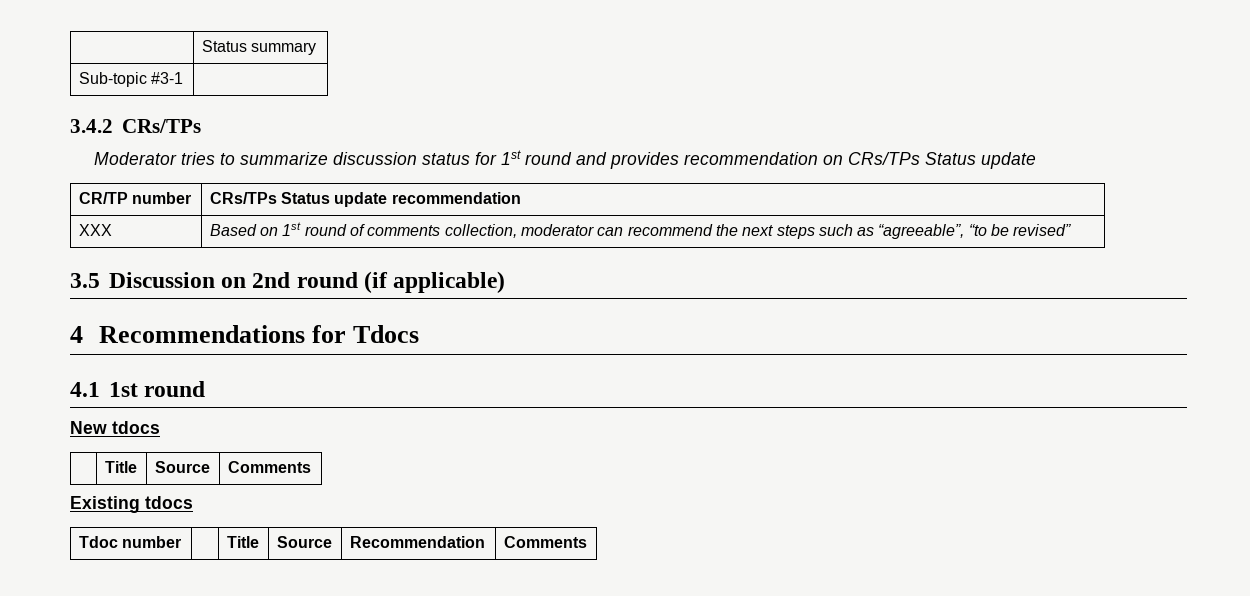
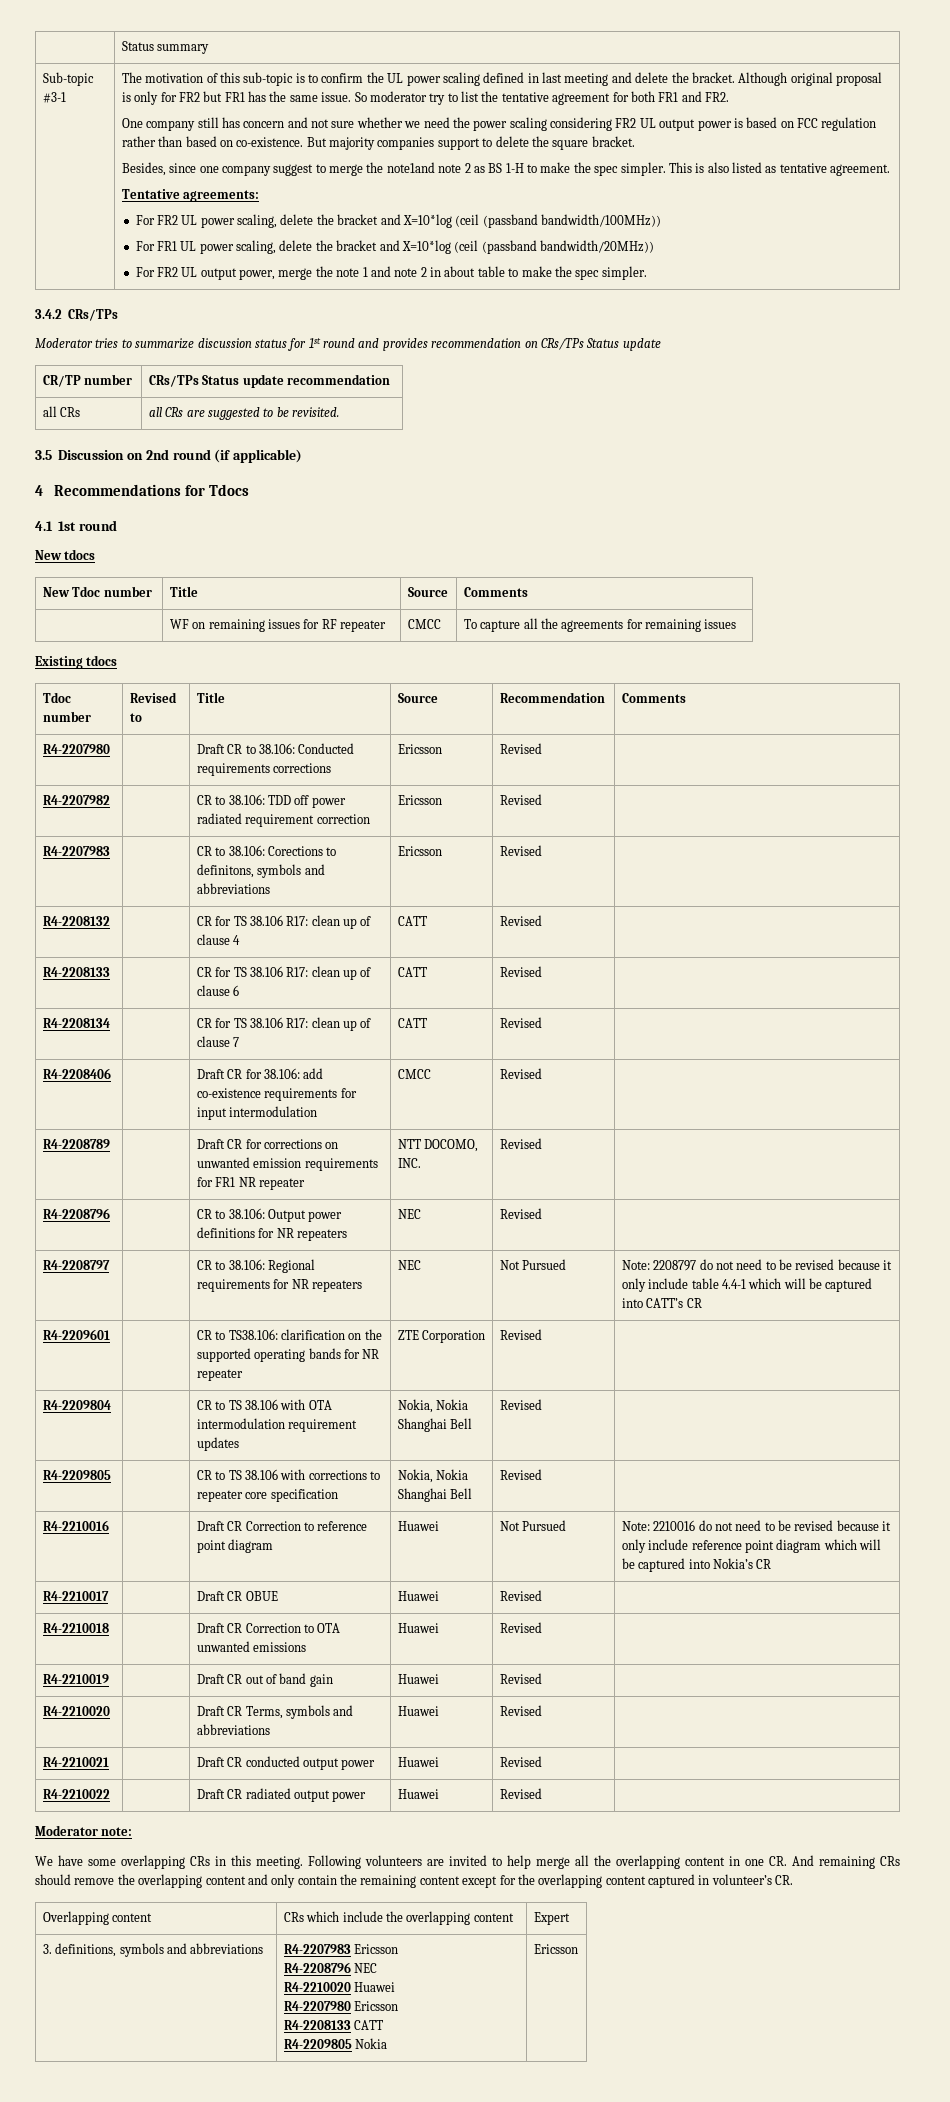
(184, 78) none -> [121,72,883,86] [121,91,730,105] [121,117,877,131] [121,136,635,150] [121,162,891,176] [121,189,260,202] [135,214,662,228] [135,240,655,254] [135,266,647,280] The motivation of this sub-topic is to confirm the UL power scaling defined in last meeting and delete the bracket. Although original proposal is only for FR2 but FR1 has the same issue. So moderator try to list the tentative agreement for both FR1 and FR2. // One company still has concern and not sure whether we need the power scaling considering FR2 UL output power is based on FCC regulation rather than based on co-existence. But majority companies support to delete the square bracket. // Besides, since one company suggest to merge the note1and note 2 as BS 1-H to make the spec simpler. This is also listed as tentative agreement. // Tentative agreements: // For FR2 UL power scaling, delete the bracket and X=10*log (ceil (passband bandwidth/100MHz)) // For FR1 UL power scaling, delete the bracket and X=10*log (ceil (passband bandwidth/20MHz)) // For FR2 UL output power, merge the note 1 and note 2 in about table to make the spec simpler.
[78,224,112,236] [209,222,1072,239] XXX | Based on 1st round of comments collection, moderator can recommend the next steps such as “agreeable”, “to be revised” -> [42,406,81,417] [148,407,340,420] all CRs | all CRs are suggested to be revisited.
(160, 427) none -> [42,586,152,597] New Tdoc number
(311, 467) none -> [169,619,387,632] [407,619,441,629] [463,618,737,632] // | WF on remaining issues for RF repeater | CMCC | To capture all the agreements for remaining issues
(182, 542) none -> [129,692,177,703] [129,713,142,722] Revised to
(587, 542) none -> [42,744,110,754] [196,743,355,754] [196,763,332,776] [397,744,442,754] [499,743,542,754] [42,795,110,805] [196,794,346,808] [196,813,370,827] [397,795,442,805] [499,794,542,805] [42,846,110,856] [196,845,337,856] [196,864,325,878] [196,883,270,894] [397,846,442,856] [499,845,542,856] [42,916,110,926] [196,915,372,929] [196,934,241,945] [397,916,427,926] [499,915,542,926] [42,967,110,977] [196,966,372,980] [196,985,240,996] [397,967,427,977] [499,966,542,977] [42,1018,110,1028] [196,1017,372,1031] [196,1036,240,1047] [397,1018,427,1028] [499,1017,542,1028] [42,1068,111,1079] [196,1068,324,1079] [196,1088,357,1101] [196,1106,318,1120] [397,1069,431,1079] [499,1068,542,1079] [42,1139,110,1149] [196,1139,339,1149] [196,1157,378,1171] [196,1177,305,1190] [397,1139,479,1152] [397,1158,421,1168] [499,1138,542,1149] [42,1208,110,1219] [196,1208,343,1222] [196,1227,347,1241] [397,1209,421,1219] [499,1208,542,1219] [42,1260,110,1270] [196,1259,315,1273] [196,1279,362,1292] [397,1260,421,1270] [499,1259,567,1270] [621,1259,893,1271] [621,1278,873,1292] [621,1298,702,1308] [42,1329,110,1340] [196,1329,382,1340] [196,1348,380,1362] [196,1369,243,1381] [397,1330,486,1343] [499,1329,542,1340] [42,1400,111,1410] [196,1399,332,1410] [196,1418,358,1432] [196,1437,239,1451] [397,1399,469,1413] [397,1418,473,1432] [499,1399,542,1410] [42,1470,111,1480] [196,1469,381,1480] [196,1489,338,1502] [397,1469,469,1483] [397,1488,473,1502] [499,1469,542,1480] [42,1520,109,1531] [196,1521,368,1531] [196,1539,274,1553] [397,1521,439,1531] [499,1520,567,1531] [621,1520,892,1531] [621,1539,882,1553] [621,1558,772,1572] [42,1591,109,1601] [196,1591,278,1601] [397,1591,439,1601] [499,1590,542,1601] [42,1623,109,1633] [196,1623,341,1633] [196,1641,307,1652] [397,1623,439,1633] [499,1622,542,1633] [42,1674,109,1684] [196,1673,333,1687] [397,1674,439,1684] [499,1673,542,1684] [42,1706,110,1716] [196,1705,354,1719] [196,1724,270,1735] [397,1706,439,1716] [499,1705,542,1716] [42,1757,109,1767] [196,1756,376,1770] [397,1757,439,1767] [499,1756,542,1767] [42,1789,110,1799] [196,1788,367,1802] [397,1789,439,1799] [499,1788,542,1799] [35,1825,133,1836] [35,1855,900,1869] [35,1874,794,1888] [42,1911,153,1925] [283,1911,514,1925] [533,1912,570,1925] [42,1943,264,1957] [283,1944,399,1954] [283,1962,378,1973] [283,1982,396,1992] [283,2001,399,2011] [283,2020,384,2030] [283,2038,388,2049] [533,1944,578,1954] // R4-2207980 | | Draft CR to 38.106: Conducted requirements corrections | Ericsson | Revised | // R4-2207982 | | CR to 38.106: TDD off power radiated requirement correction | Ericsson | Revised | // R4-2207983 | | CR to 38.106: Corections to definitons, symbols and abbreviations | Ericsson | Revised | // R4-2208132 | | CR for TS 38.106 R17: clean up of clause 4 | CATT | Revised | // R4-2208133 | | CR for TS 38.106 R17: clean up of clause 6 | CATT | Revised | // R4-2208134 | | CR for TS 38.106 R17: clean up of clause 7 | CATT | Revised | // R4-2208406 | | Draft CR for 38.106: add co-existence requirements for input intermodulation | CMCC | Revised | // R4-2208789 | | Draft CR for corrections on unwanted emission requirements for FR1 NR repeater | NTT DOCOMO, INC. | Revised | // R4-2208796 | | CR to 38.106: Output power definitions for NR repeaters | NEC | Revised | // R4-2208797 | | CR to 38.106: Regional requirements for NR repeaters | NEC | Not Pursued | Note: 2208797 do not need to be revised because it only include table 4.4-1 which will be captured into CATT’s CR // R4-2209601 | | CR to TS38.106: clarification on the supported operating bands for NR repeater | ZTE Corporation | Revised | // R4-2209804 | | CR to TS 38.106 with OTA intermodulation requirement updates | Nokia, Nokia Shanghai Bell | Revised | // R4-2209805 | | CR to TS 38.106 with corrections to repeater core specification | Nokia, Nokia Shanghai Bell | Revised | // R4-2210016 | | Draft CR Correction to reference point diagram | Huawei | Not Pursued | Note: 2210016 do not need to be revised because it only include reference point diagram which will be captured into Nokia’s CR // R4-2210017 | | Draft CR OBUE | Huawei | Revised | // R4-2210018 | | Draft CR Correction to OTA unwanted emissions | Huawei | Revised | // R4-2210019 | | Draft CR out of band gain | Huawei | Revised | // R4-2210020 | | Draft CR Terms, symbols and abbreviations | Huawei | Revised | // R4-2210021 | | Draft CR conducted output power | Huawei | Revised | // R4-2210022 | | Draft CR radiated output power | Huawei | Revised | // Moderator note: // We have some overlapping CRs in this meeting. Following volunteers are invited to help merge all the overlapping content in one CR. And remaining CRs should remove the overlapping content and only contain the remaining content except for the overlapping content captured in volunteer’s CR. // Overlapping content | CRs which include the overlapping content | Expert // 3. definitions, symbols and abbreviations | R4-2207983 Ericsson // R4-2208796 NEC // R4-2210020 Huawei // R4-2207980 Ericsson // R4-2208133 CATT // R4-2209805 Nokia | Ericsson

